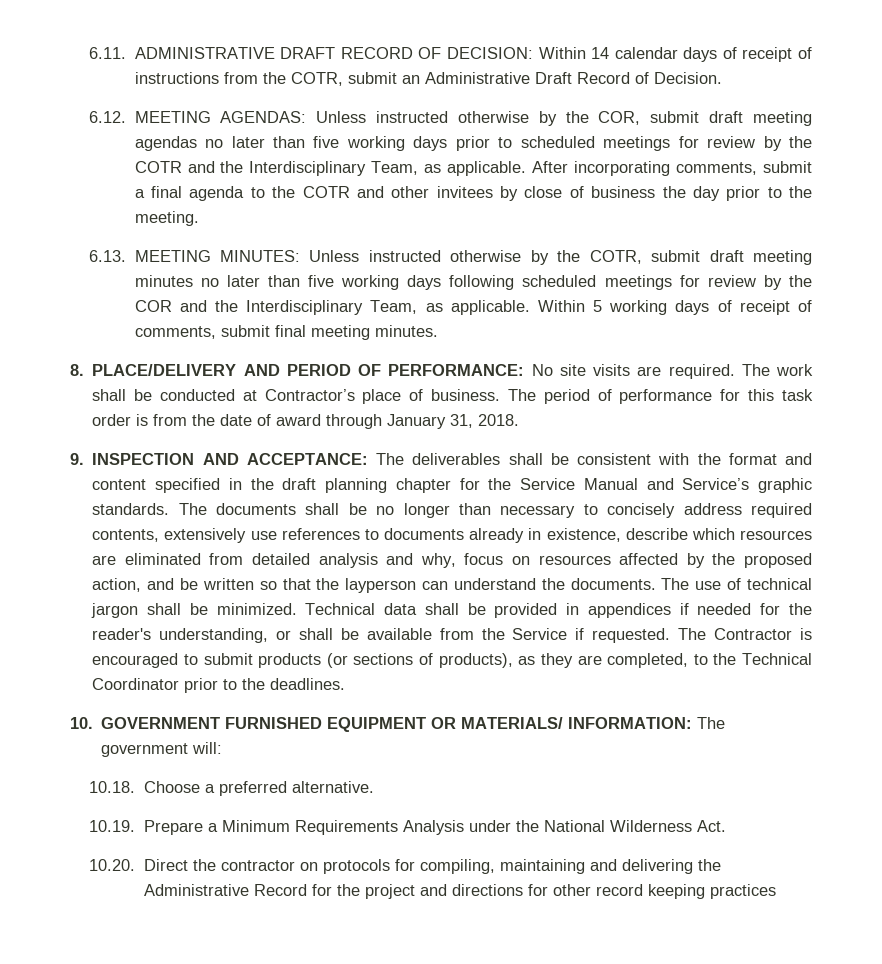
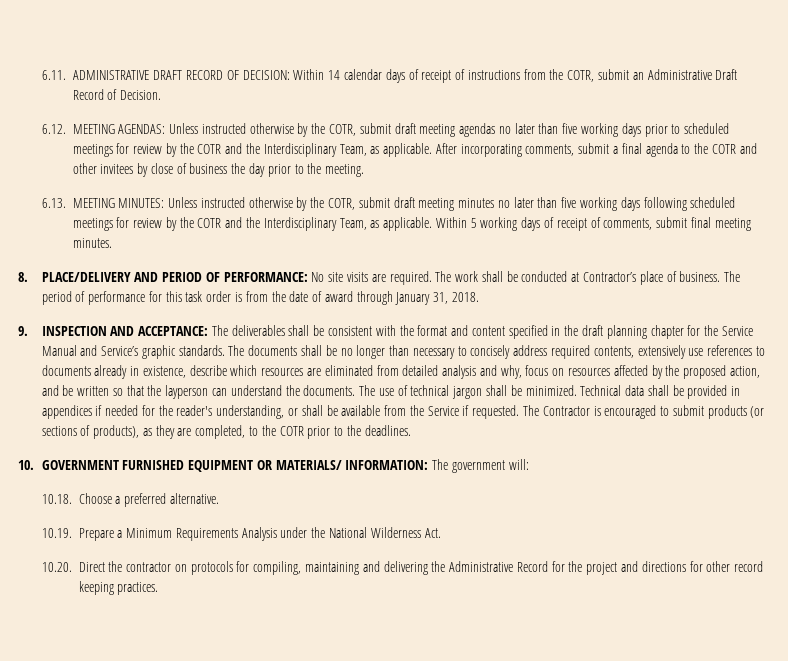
[598,111,641,125] COR, -> [328,124,356,136] COTR,
[134,300,172,312] COR -> [197,218,222,228] COTR
[742,653,812,665] [92,678,180,690] Technical Coordinator -> [279,426,304,436] COTR
[709,884,776,899] practices -> [117,582,159,595] practices.

